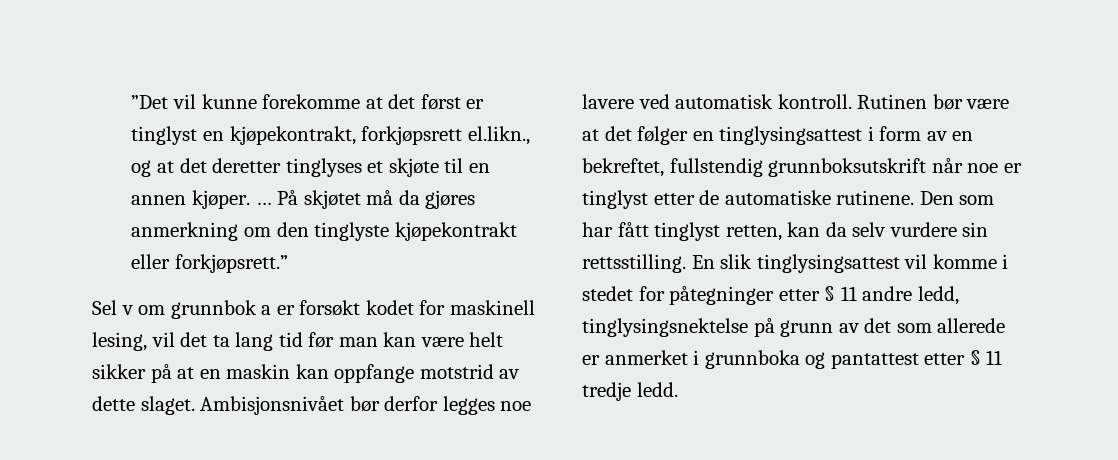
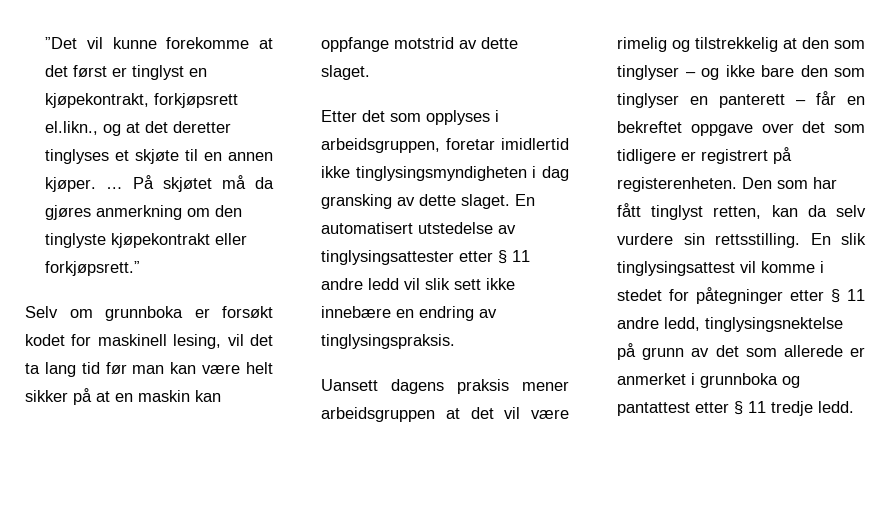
[92,300,272,319] Sel v om grunnbok a -> [25,306,183,321] Selv om grunnboka
[200,396,532,415] [582,94,1010,110] [582,126,974,145] [582,158,1022,177] [582,190,915,209] Ambisjonsnivået bør derfor legges noe lavere ved automatisk kontroll. Rutinen bør være at det følger en tinglysingsattest i form av en bekreftet, fullstendig grunnboksutskrift når noe er tinglyst etter de automatiske rutinene. -> [321,110,499,125] [321,138,569,153] [321,166,569,181] [321,194,535,209] [321,222,516,234] [321,250,530,265] [321,278,515,290] [321,306,497,321] [321,334,455,349] [321,379,569,394] [321,407,569,422] [617,37,865,52] [617,65,865,80] [617,91,865,108] [617,121,865,136] [617,147,792,164] [617,177,737,192] // Etter det som opplyses i arbeidsgruppen, foretar imidlertid ikke tinglysingsmyndigheten i dag gransking av dette slaget. En automatisert utstedelse av tinglysingsattester etter § 11 andre ledd vil slik sett ikke innebære en endring av tinglysingspraksis. // Uansett dagens praksis mener arbeidsgruppen at det vil være rimelig og tilstrekkelig at den som tinglyser – og ikke bare den som tinglyser en panterett – får en bekreftet oppgave over det som tidligere er registrert på registerenheten.

